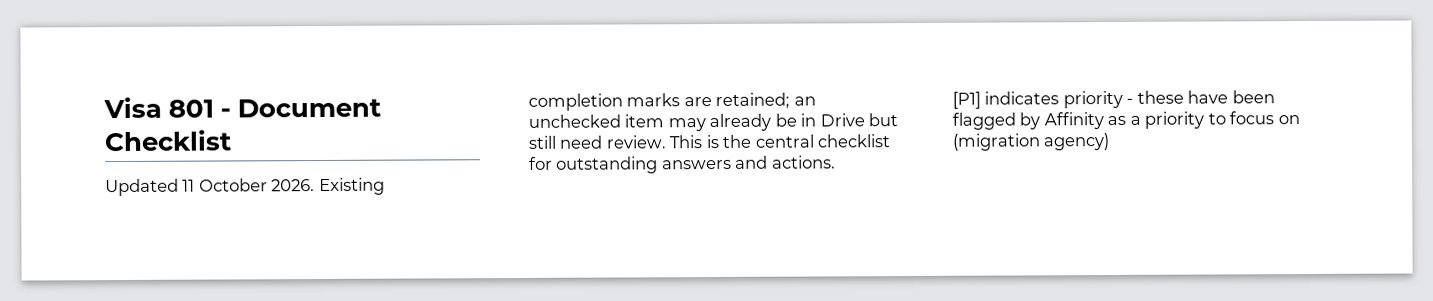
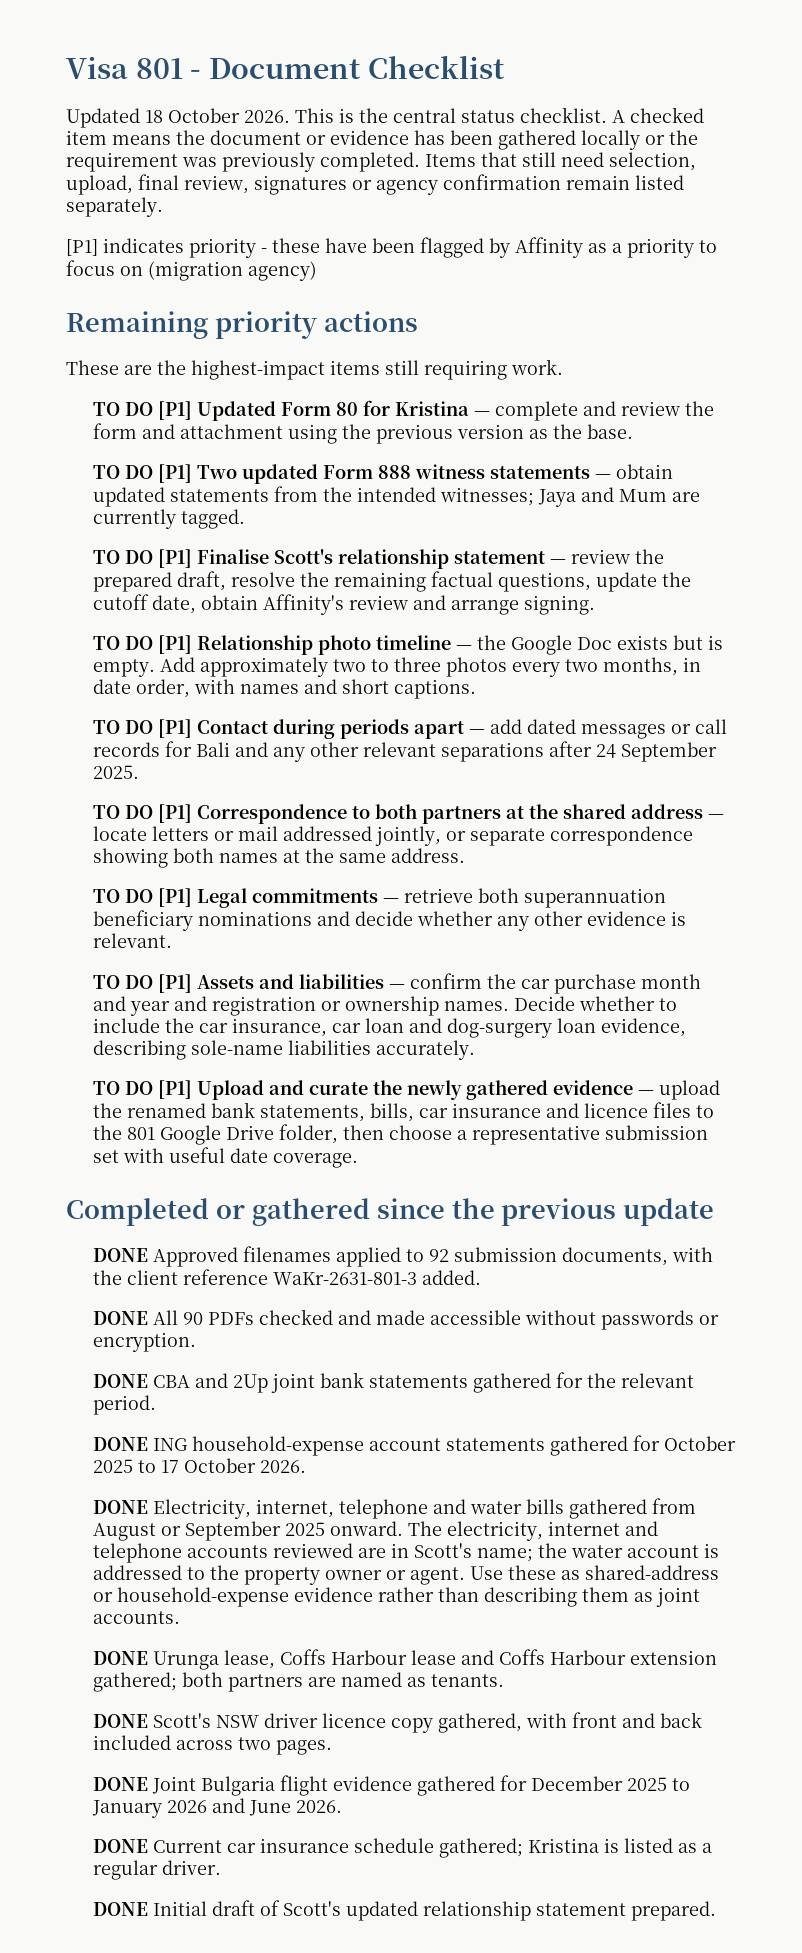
[182,177,385,196] [528,92,816,111] [528,113,899,132] [528,134,891,149] [529,155,836,174] 11 October 2026. Existing completion marks are retained; an unchecked item may already be in Drive but still need review. This is the central checklist for outstanding answers and actions. -> [145,107,704,123] [66,130,698,150] [66,152,696,172] [66,174,684,195] [66,197,163,217] 18 October 2026. This is the central status checklist. A checked item means the document or evidence has been gathered locally or the requirement was previously completed. Items that still need selection, upload, final review, signatures or agency confirmation remain listed separately.
(1111, 142) none -> [66,311,418,339] [66,359,563,380] [93,400,715,421] [93,423,634,444] [93,464,674,484] [93,486,701,507] [93,509,246,529] [93,549,665,569] [93,571,692,592] [93,594,596,615] [93,635,724,655] [93,657,702,677] [93,679,477,699] [93,719,728,739] [93,741,718,762] [93,765,140,779] [93,804,725,824] [93,826,694,846] [93,848,466,868] [93,888,667,908] [93,910,687,931] [93,933,173,948] [93,973,702,994] [93,996,678,1016] [93,1018,687,1038] [93,1040,476,1060] [93,1080,721,1100] [93,1102,715,1122] [93,1124,709,1145] [93,1147,359,1168] [66,1198,715,1226] [93,1246,714,1267] [93,1269,482,1285] [93,1309,720,1330] [93,1332,197,1352] [93,1372,695,1393] [93,1395,157,1415] [93,1435,737,1456] [93,1458,307,1473] [93,1498,697,1519] [93,1521,659,1541] [93,1543,720,1563] [93,1565,720,1585] [93,1587,701,1607] [93,1611,181,1624] [93,1649,718,1670] [93,1672,505,1692] [93,1712,703,1733] [93,1735,333,1755] [93,1775,691,1796] [92,1798,343,1818] [93,1838,713,1858] [93,1860,222,1880] [93,1900,717,1921] // Remaining priority actions // These are the highest-impact items still requiring work. // TO DO [P1] Updated Form 80 for Kristina — complete and review the form and attachment using the previous version as the base. // TO DO [P1] Two updated Form 888 witness statements — obtain updated statements from the intended witnesses; Jaya and Mum are currently tagged. // TO DO [P1] Finalise Scott's relationship statement — review the prepared draft, resolve the remaining factual questions, update the cutoff date, obtain Affinity's review and arrange signing. // TO DO [P1] Relationship photo timeline — the Google Doc exists but is empty. Add approximately two to three photos every two months, in date order, with names and short captions. // TO DO [P1] Contact during periods apart — add dated messages or call records for Bali and any other relevant separations after 24 September 2025. // TO DO [P1] Correspondence to both partners at the shared address — locate letters or mail addressed jointly, or separate correspondence showing both names at the same address. // TO DO [P1] Legal commitments — retrieve both superannuation beneficiary nominations and decide whether any other evidence is relevant. // TO DO [P1] Assets and liabilities — confirm the car purchase month and year and registration or ownership names. Decide whether to include the car insurance, car loan and dog-surgery loan evidence, describing sole-name liabilities accurately. // TO DO [P1] Upload and curate the newly gathered evidence — upload the renamed bank statements, bills, car insurance and licence files to the 801 Google Drive folder, then choose a representative submission set with useful date coverage. // Completed or gathered since the previous update // DONE Approved filenames applied to 92 submission documents, with the client reference WaKr-2631-801-3 added. // DONE All 90 PDFs checked and made accessible without passwords or encryption. // DONE CBA and 2Up joint bank statements gathered for the relevant period. // DONE ING household-expense account statements gathered for October 2025 to 17 October 2026. // DONE Electricity, internet, telephone and water bills gathered from August or September 2025 onward. The electricity, internet and telephone accounts reviewed are in Scott's name; the water account is addressed to the property owner or agent. Use these as shared-address or household-expense evidence rather than describing them as joint accounts. // DONE Urunga lease, Coffs Harbour lease and Coffs Harbour extension gathered; both partners are named as tenants. // DONE Scott's NSW driver licence copy gathered, with front and back included across two pages. // DONE Joint Bulgaria flight evidence gathered for December 2025 to January 2026 and June 2026. // DONE Current car insurance schedule gathered; Kristina is listed as a regular driver. // DONE Initial draft of Scott's updated relationship statement prepared.

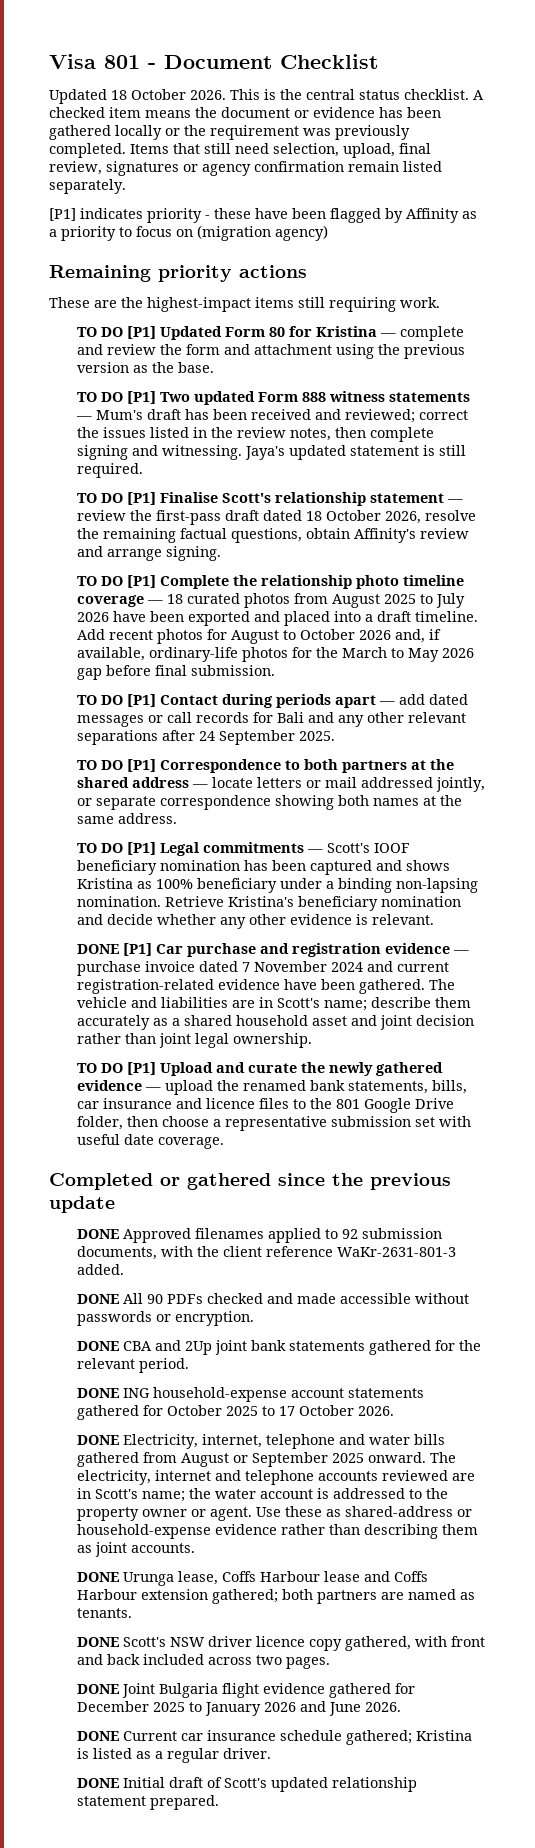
[616,464,674,479] [93,486,701,507] [93,509,246,529] obtain updated statements from the intended witnesses; Jaya and Mum are currently tagged. -> [96,409,469,423] [77,427,435,442] [77,445,467,460] [77,463,144,478] Mum's draft has been received and reviewed; correct the issues listed in the review notes, then complete signing and witnessing. Jaya's updated statement is still required.
[93,571,227,592] prepared draft, -> [156,510,422,525] first-pass draft dated 18 October 2026,
[596,572,692,592] [93,594,197,614] update the cutoff date, -> (303, 535) none
[197,635,724,655] [93,657,702,677] [93,679,477,699] Relationship photo timeline — the Google Doc exists but is empty. Add approximately two to three photos every two months, in date order, with names and short captions. -> [160,575,465,589] [77,593,466,608] [77,611,479,626] [77,629,442,644] [77,647,475,662] [77,665,276,680] Complete the relationship photo timeline coverage — 18 curated photos from August 2025 to July 2026 have been exported and placed into a draft timeline. Add recent photos for August to October 2026 and, if available, ordinary-life photos for the March to May 2026 gap before final submission.
[404,888,667,908] [93,910,313,931] retrieve both superannuation beneficiary nominations -> [327,843,411,853] [77,860,451,875] [77,878,479,893] [77,896,462,911] Scott's IOOF beneficiary nomination has been captured and shows Kristina as 100% beneficiary under a binding non-lapsing nomination. Retrieve Kristina's beneficiary nomination
[93,973,702,994] [93,996,678,1016] [93,1018,687,1038] [93,1040,476,1060] TO DO [P1] Assets and liabilities — confirm the car purchase month and year and registration or ownership names. Decide whether to include the car insurance, car loan and dog-surgery loan evidence, describing sole-name liabilities accurately. -> [77,943,470,957] [77,961,450,976] [77,979,456,994] [77,997,472,1011] [77,1015,475,1030] [77,1033,313,1048] DONE [P1] Car purchase and registration evidence — purchase invoice dated 7 November 2024 and current registration-related evidence have been gathered. The vehicle and liabilities are in Scott's name; describe them accurately as a shared household asset and joint decision rather than joint legal ownership.

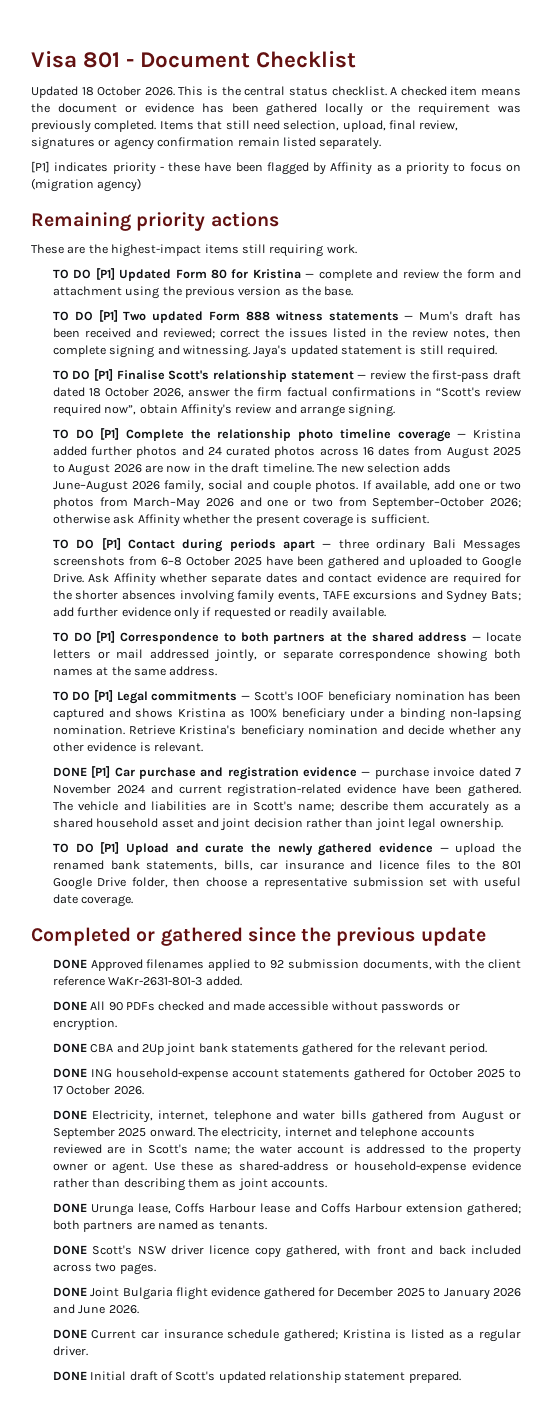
[425,510,477,521] [77,528,303,543] resolve the remaining factual questions, -> [188,387,521,397] [52,404,137,417] answer the firm factual confirmations in “Scott's review required now”,
[167,593,466,608] [77,611,479,626] [77,629,442,644] [77,647,475,662] [77,665,276,680] 18 curated photos from August 2025 to July 2026 have been exported and placed into a draft timeline. Add recent photos for August to October 2026 and, if available, ordinary-life photos for the March to May 2026 gap before final submission. -> [472,429,521,439] [52,446,521,459] [52,463,452,476] [52,480,521,493] [52,497,521,510] [52,514,429,527] Kristina added further photos and 24 curated photos across 16 dates from August 2025 to August 2026 are now in the draft timeline. The new selection adds June–August 2026 family, social and couple photos. If available, add one or two photos from March–May 2026 and one or two from September–October 2026; otherwise ask Affinity whether the present coverage is sufficient.
[399,694,469,705] [77,712,467,727] [77,730,336,745] add dated messages or call records for Bali and any other relevant separations after 24 September 2025. -> [338,539,521,552] [52,556,522,569] [52,573,521,586] [52,590,521,603] [52,607,386,620] three ordinary Bali Messages screenshots from 6–8 October 2025 have been gathered and uploaded to Google Drive. Ask Affinity whether separate dates and contact evidence are required for the shorter absences involving family events, TAFE excursions and Sydney Bats; add further evidence only if requested or readily available.

